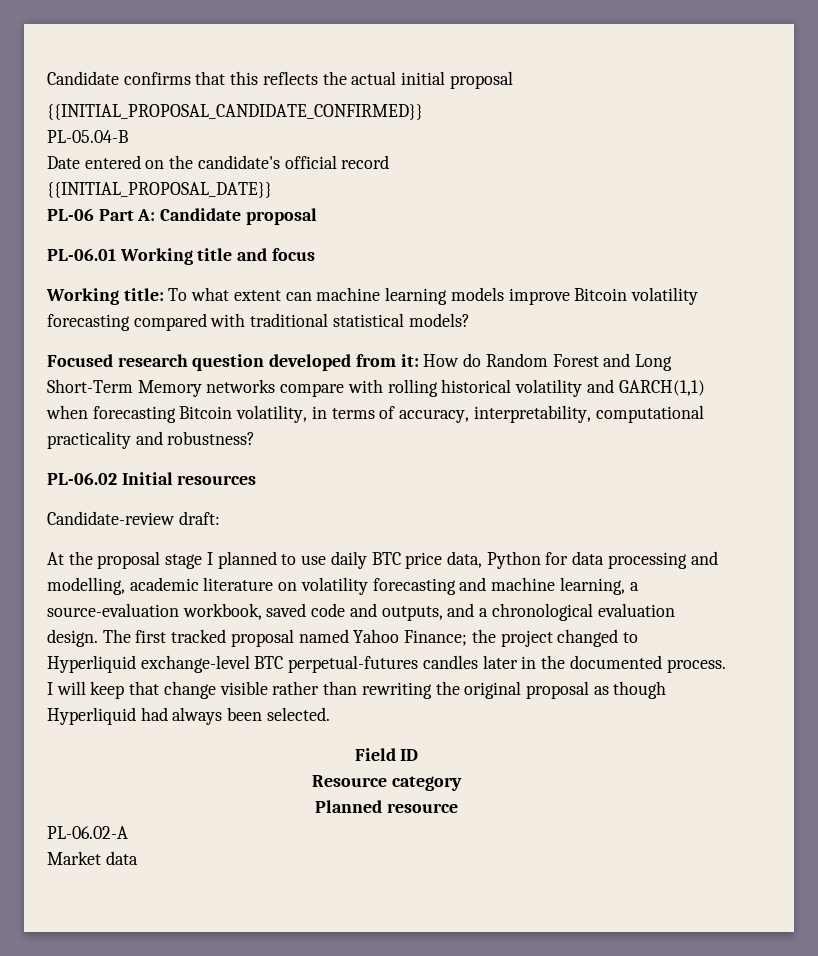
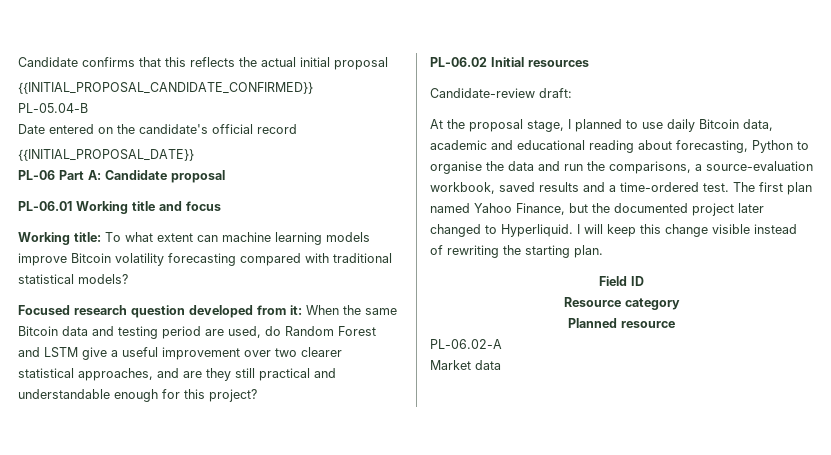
[423,353,672,371] [47,379,705,397] [46,405,704,423] [47,431,256,449] How do Random Forest and Long Short-Term Memory networks compare with rolling historical volatility and GARCH(1,1) when forecasting Bitcoin volatility, in terms of accuracy, interpretability, computational practicality and robustness? -> [306,305,397,315] [18,326,376,339] [18,347,342,360] [18,368,336,381] [18,389,257,402] When the same Bitcoin data and testing period are used, do Random Forest and LSTM give a useful improvement over two clearer statistical approaches, and are they still practical and understandable enough for this project?
[165,554,203,569] stage -> [527,120,564,132] stage,
[371,551,718,569] [47,577,639,595] [47,603,675,621] [47,629,638,647] [47,655,726,673] BTC price data, Python for data processing and modelling, academic literature on volatility forecasting and machine learning, a source-evaluation workbook, saved code and outputs, and a chronological evaluation design. The first tracked proposal named Yahoo Finance; the project changed to Hyperliquid exchange-level BTC perpetual-futures candles later in the documented process. -> [699,119,773,131] [430,140,809,153] [430,161,813,174] [430,182,812,195] [430,203,764,216] [430,224,573,237] Bitcoin data, academic and educational reading about forecasting, Python to organise the data and run the comparisons, a source-evaluation workbook, saved results and a time-ordered test. The first plan named Yahoo Finance, but the documented project later changed to Hyperliquid.
[129,681,160,695] that -> [640,224,661,234] this
[272,681,667,699] [47,707,330,725] rather than rewriting the original proposal as though Hyperliquid had always been selected. -> [754,224,797,234] [430,245,603,258] instead of rewriting the starting plan.

